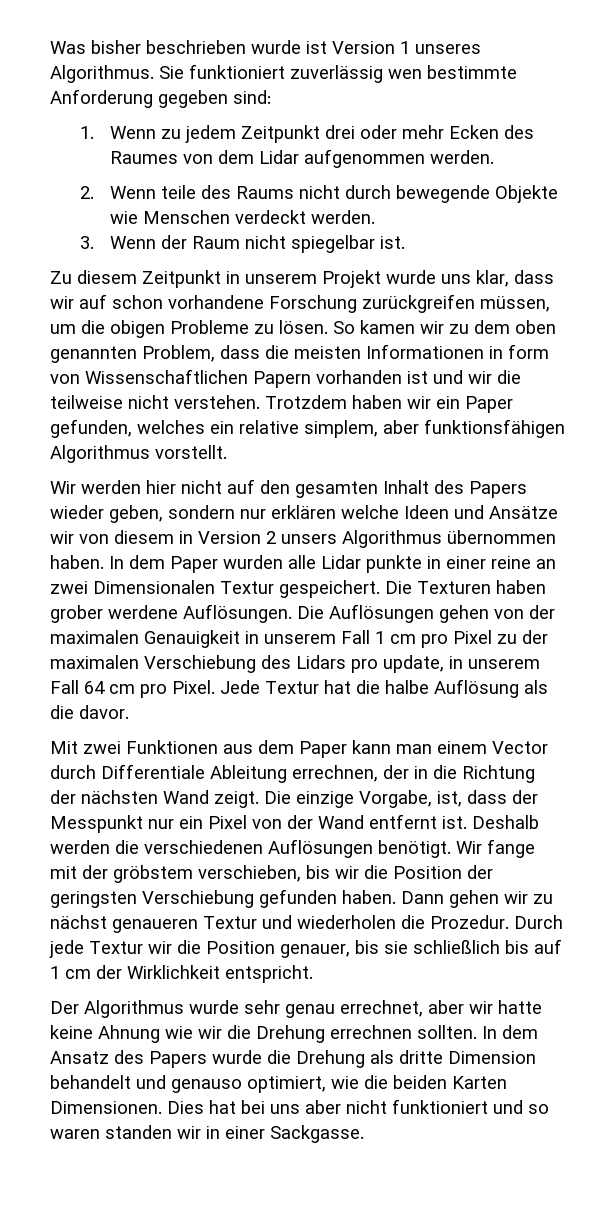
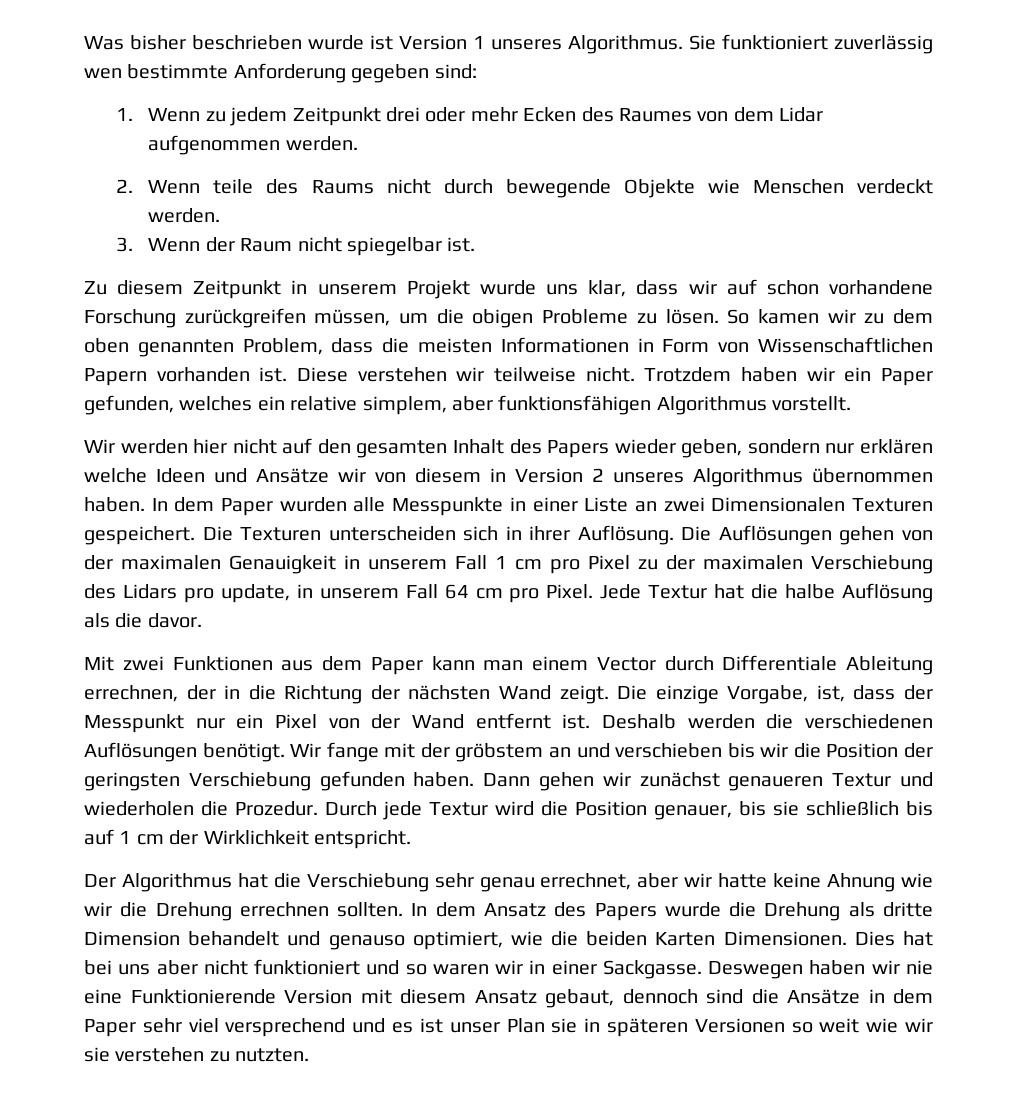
[508,344,549,359] form -> [662,339,710,353] Form
[407,370,521,384] [50,395,260,409] ist und wir die teilweise nicht verstehen. -> [259,367,635,382] ist. Diese verstehen wir teilweise nicht.
[281,534,337,544] unsers -> [613,472,684,483] unseres
[321,555,531,573] Lidar punkte in einer reine -> [392,497,629,516] Messpunkte in einer Liste
[220,581,274,594] Textur -> [852,498,933,512] Texturen
[496,580,546,594] [50,604,292,623] haben grober werdene Auflösungen. -> [328,525,674,545] unterscheiden sich in ihrer Auflösung.
[198,865,301,882] verschieben, -> [549,743,723,758] an und verschieben
[533,894,553,904] [50,915,107,929] zu nächst -> [639,772,720,787] zunächst
[148,941,172,954] wir -> [495,801,534,816] wird
[189,1000,239,1014] wurde -> [237,873,429,892] hat die Verschiebung
[105,1125,172,1139] standen -> (489, 969) none
(364, 1134) none -> [708,960,933,979] [84,989,933,1008] [84,1018,933,1037] [84,1047,310,1062] Deswegen haben wir nie eine Funktionierende Version mit diesem Ansatz gebaut, dennoch sind die Ansätze in dem Paper sehr viel versprechend und es ist unser Plan sie in späteren Versionen so weit wie wir sie verstehen zu nutzten.

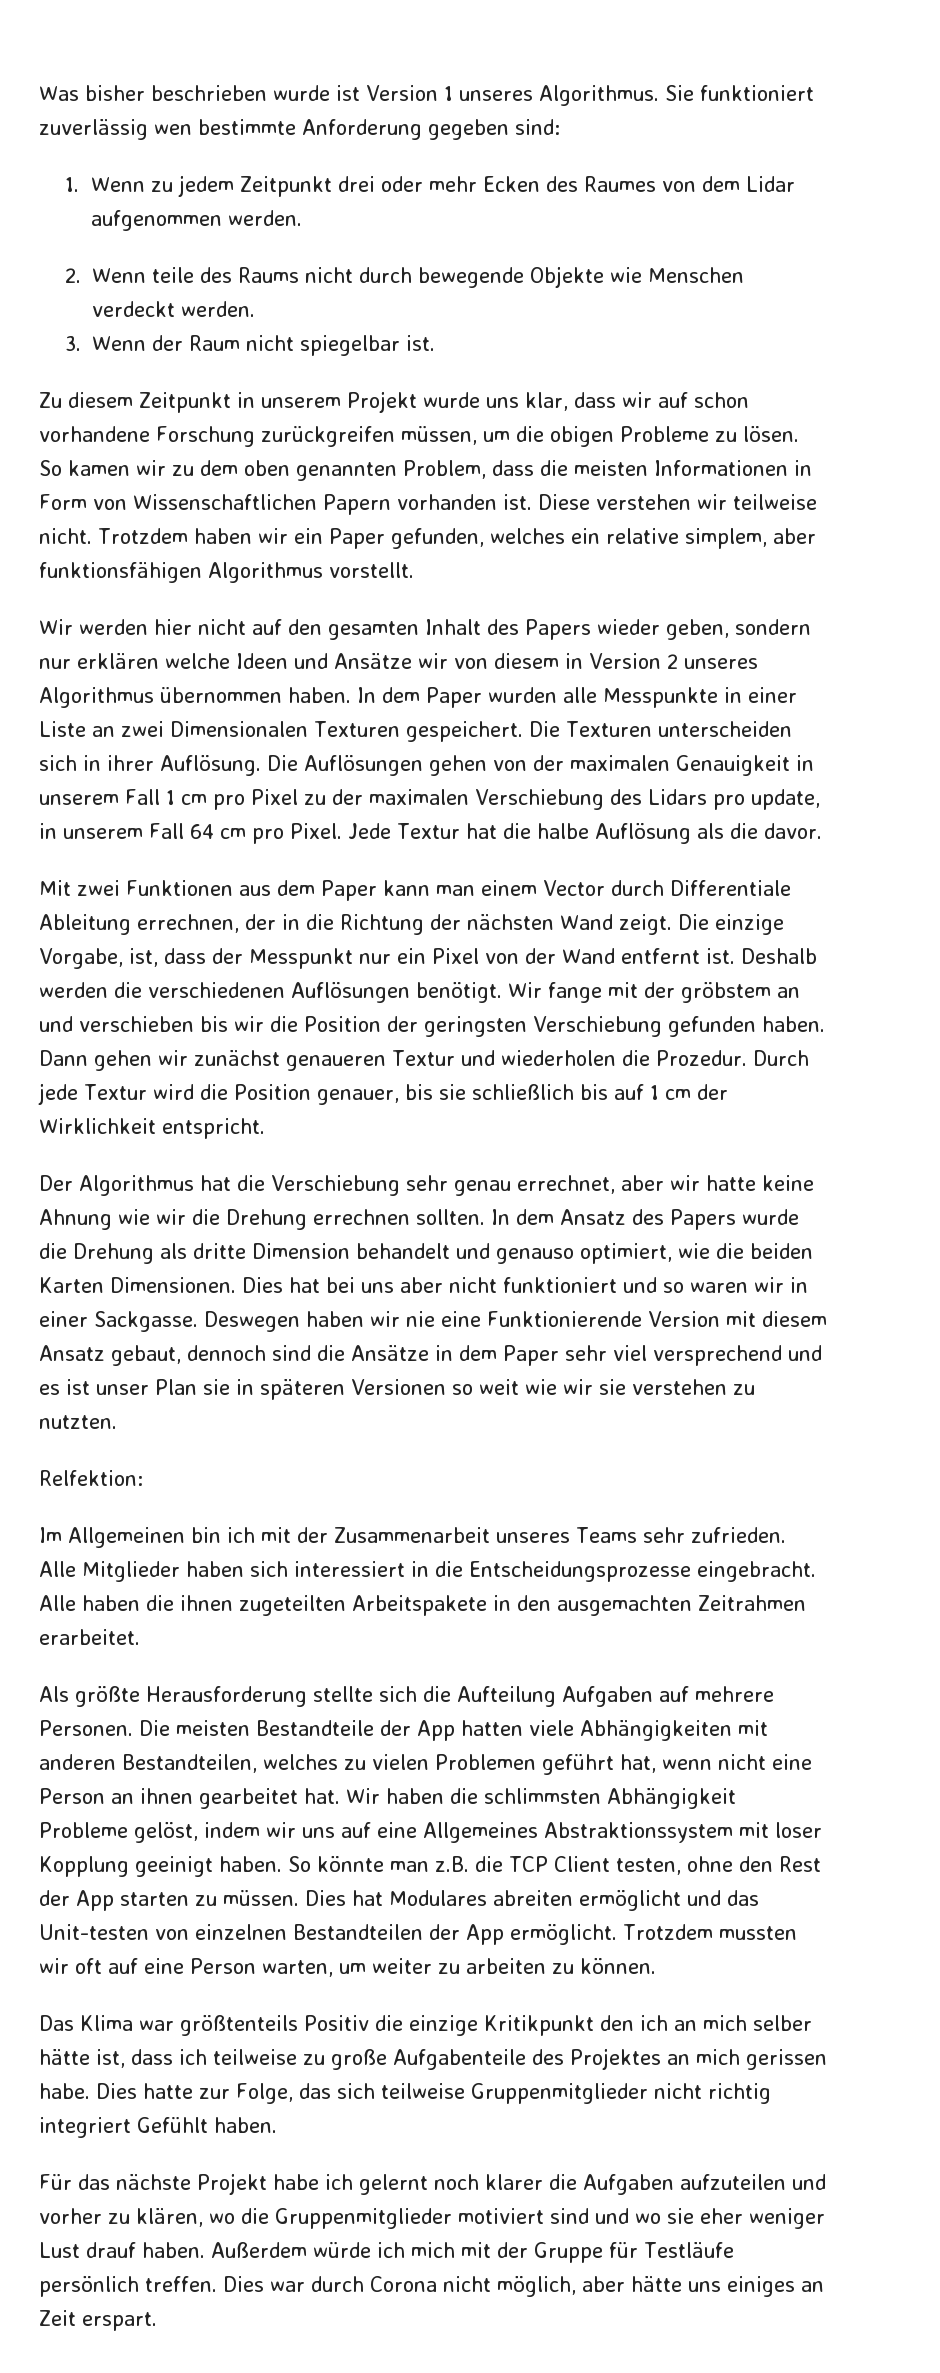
(310, 1055) none -> [39,1470,143,1486] [39,1527,786,1548] [39,1561,816,1582] [39,1595,806,1616] [39,1629,140,1645] [39,1685,774,1707] [39,1720,768,1741] [39,1754,812,1775] [39,1788,736,1809] [39,1821,822,1843] [39,1855,821,1877] [39,1889,759,1911] [39,1923,797,1945] [39,1957,656,1977] [39,2014,812,2036] [39,2048,827,2070] [39,2083,771,2104] [39,2117,277,2138] [39,2173,826,2195] [39,2208,825,2229] [39,2242,734,2263] [39,2275,824,2297] [39,2310,157,2331] // Relfektion: // Im Allgemeinen bin ich mit der Zusammenarbeit unseres Teams sehr zufrieden. Alle Mitglieder haben sich interessiert in die Entscheidungsprozesse eingebracht. Alle haben die ihnen zugeteilten Arbeitspakete in den ausgemachten Zeitrahmen erarbeitet. // Als größte Herausforderung stellte sich die Aufteilung Aufgaben auf mehrere Personen. Die meisten Bestandteile der App hatten viele Abhängigkeiten mit anderen Bestandteilen, welches zu vielen Problemen geführt hat, wenn nicht eine Person an ihnen gearbeitet hat. Wir haben die schlimmsten Abhängigkeit Probleme gelöst, indem wir uns auf eine Allgemeines Abstraktionssystem mit loser Kopplung geeinigt haben. So könnte man z.B. die TCP Client testen, ohne den Rest der App starten zu müssen. Dies hat Modulares abreiten ermöglicht und das Unit-testen von einzelnen Bestandteilen der App ermöglicht. Trotzdem mussten wir oft auf eine Person warten, um weiter zu arbeiten zu können. // Das Klima war größtenteils Positiv die einzige Kritikpunkt den ich an mich selber hätte ist, dass ich teilweise zu große Aufgabenteile des Projektes an mich gerissen habe. Dies hatte zur Folge, das sich teilweise Gruppenmitglieder nicht richtig integriert Gefühlt haben. // Für das nächste Projekt habe ich gelernt noch klarer die Aufgaben aufzuteilen und vorher zu klären, wo die Gruppenmitglieder motiviert sind und wo sie eher weniger Lust drauf haben. Außerdem würde ich mich mit der Gruppe für Testläufe persönlich treffen. Dies war durch Corona nicht möglich, aber hätte uns einiges an Zeit erspart.

